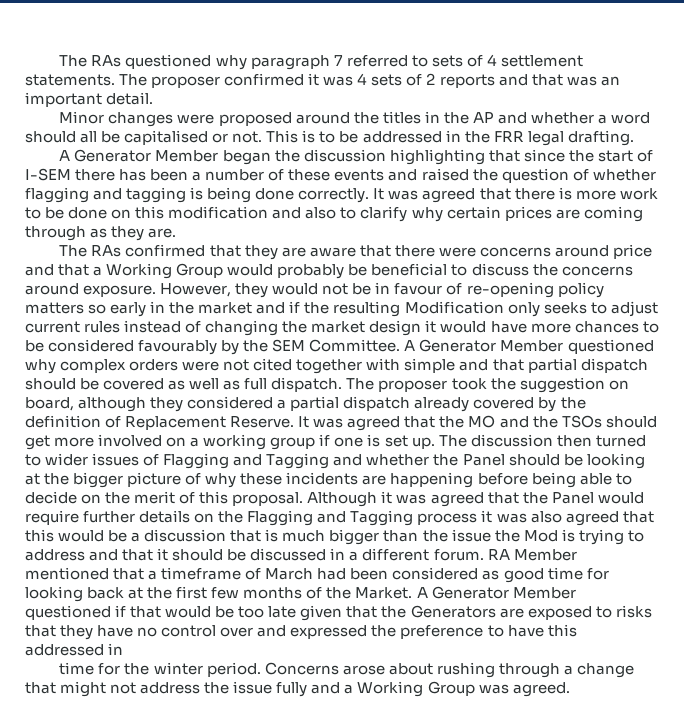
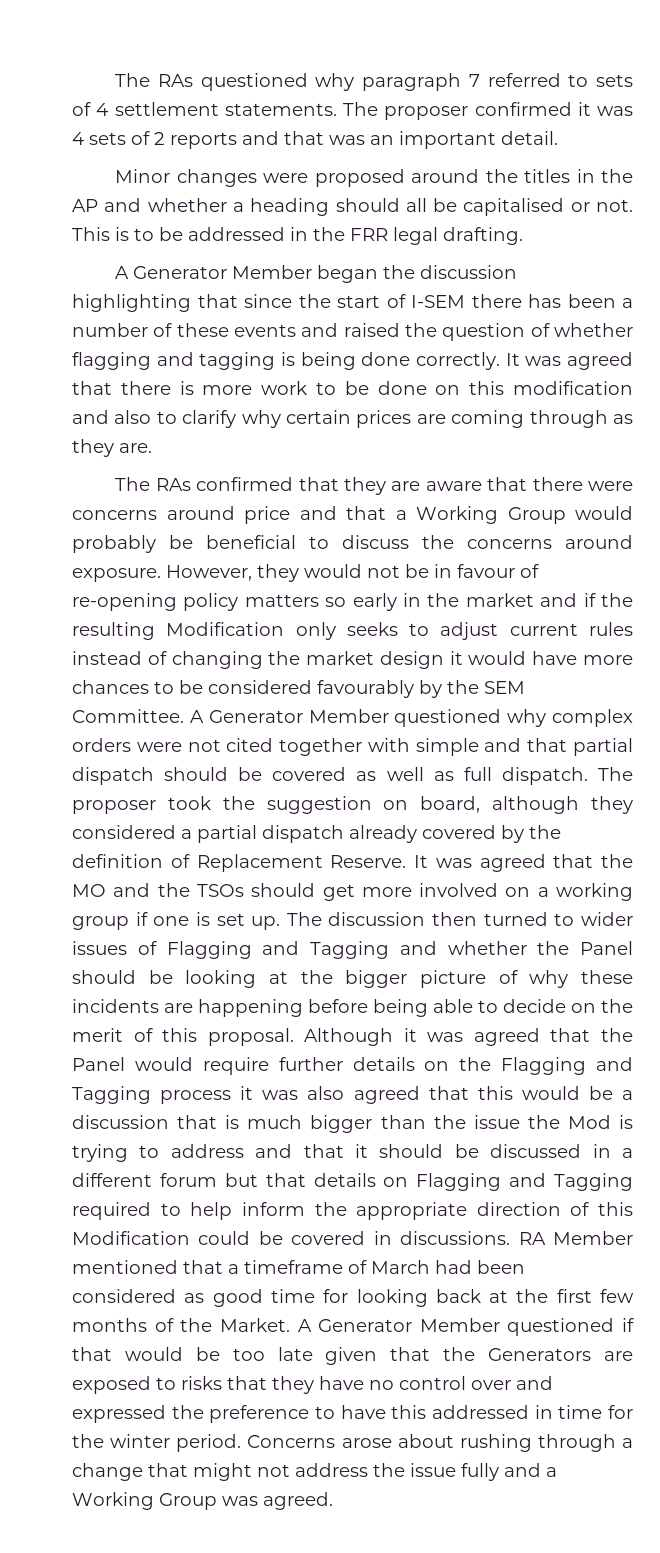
[611,112,651,124] word -> [250,198,330,216] heading
[433,549,484,561] forum. -> [159,1173,633,1191] [72,1202,633,1220] [72,1231,511,1245] forum but that details on Flagging and Tagging required to help inform the appropriate direction of this Modification could be covered in discussions.
(124, 649) // -> (553, 1412) none

